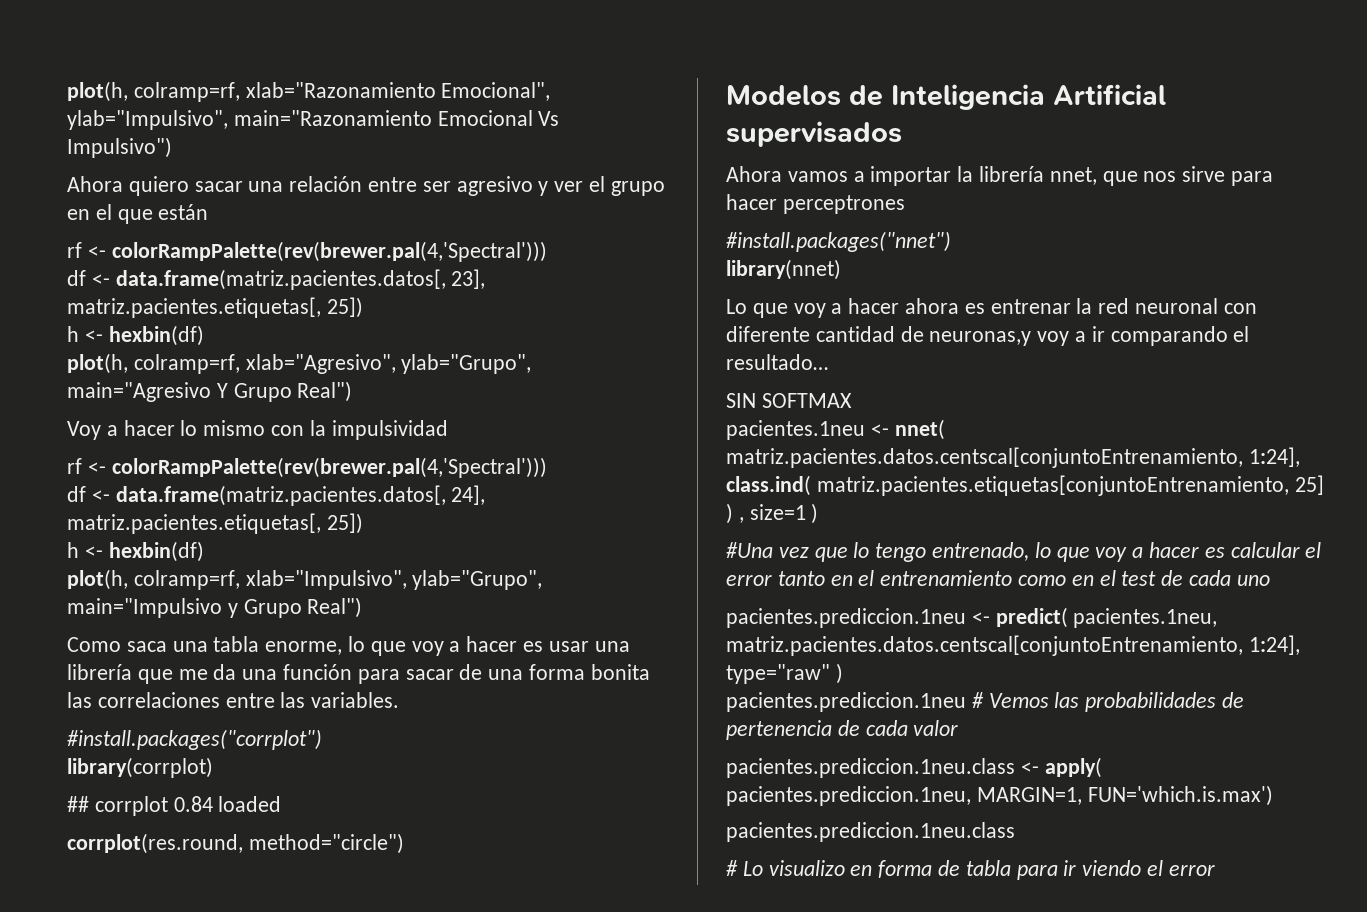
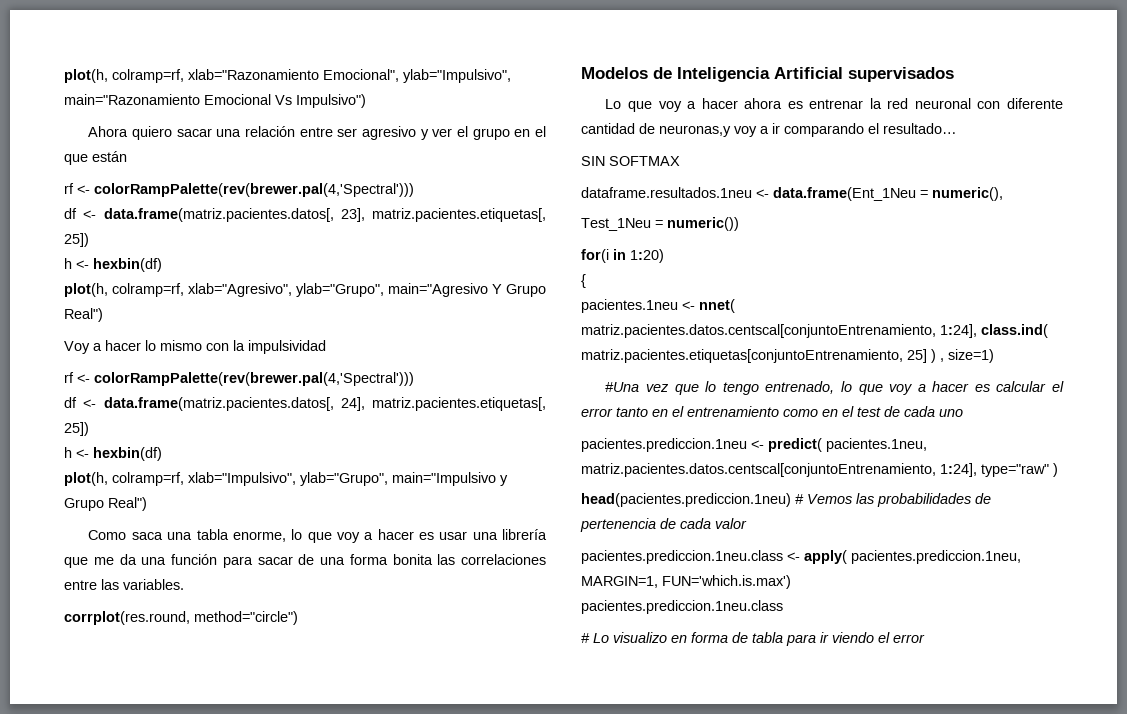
[67,729,322,750] [67,757,213,778] [67,796,282,816] // #install.packages("corrplot") // library(corrplot) // ## corrplot 0.84 loaded -> (184, 584) none
[726,166,1274,186] [726,194,905,214] [726,231,951,252] [726,259,841,280] // Ahora vamos a importar la librería nnet, que nos sirve para hacer perceptrones // #install.packages("nnet") // library(nnet) -> (954, 74) none
(852, 400) none -> [581,187,1003,201] [581,217,739,231] [581,249,664,263] [581,274,586,288] // dataframe.resultados.1neu <- data.frame(Ent_1Neu = numeric(), // Test_1Neu = numeric()) // for(i in 1:20) // {
[749,503,819,524] size=1 ) -> [948,349,994,363] size=1)
[726,692,966,712] pacientes.prediccion.1neu -> [581,493,791,507] head(pacientes.prediccion.1neu)

